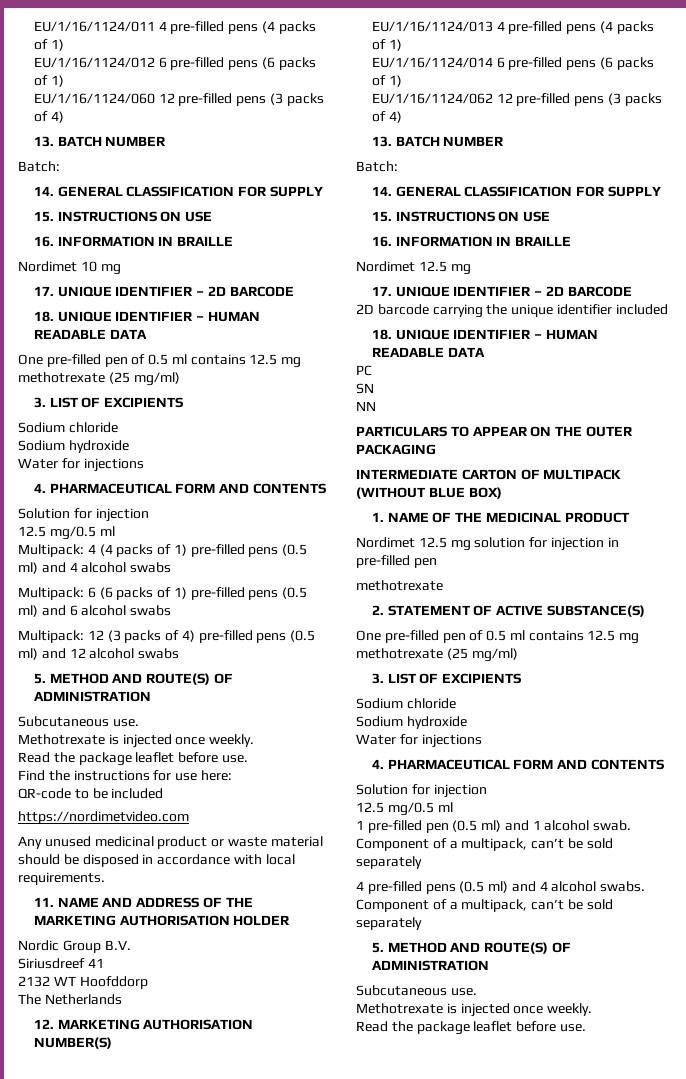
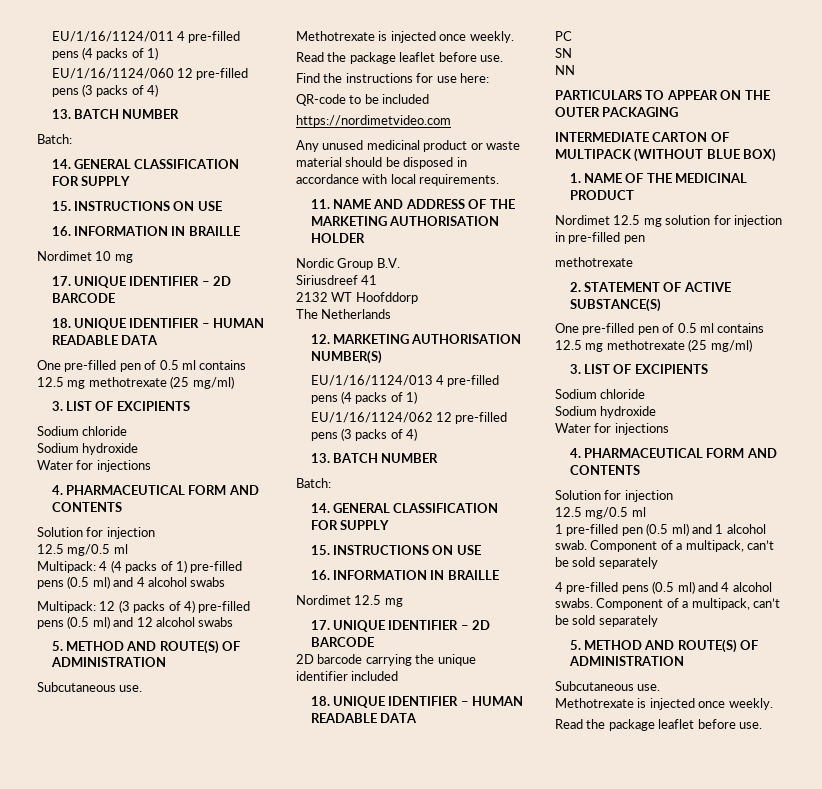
[33,57,316,70] [33,75,64,87] // EU/1/16/1124/012 6 pre-filled pens (6 packs of 1) -> (159, 53) none
[18,587,308,600] [18,605,172,617] // Multipack: 6 (6 packs of 1) pre-filled pens (0.5 ml) and 6 alcohol swabs -> (226, 582) none
[371,57,654,70] [371,75,402,87] // EU/1/16/1124/014 6 pre-filled pens (6 packs of 1) -> (418, 397) none

